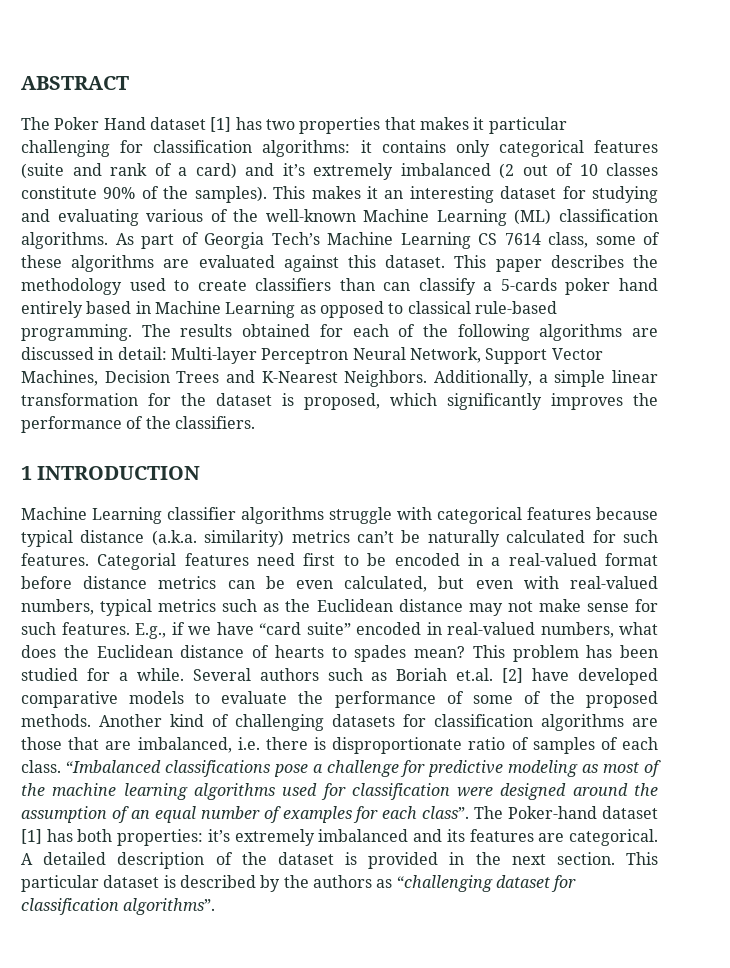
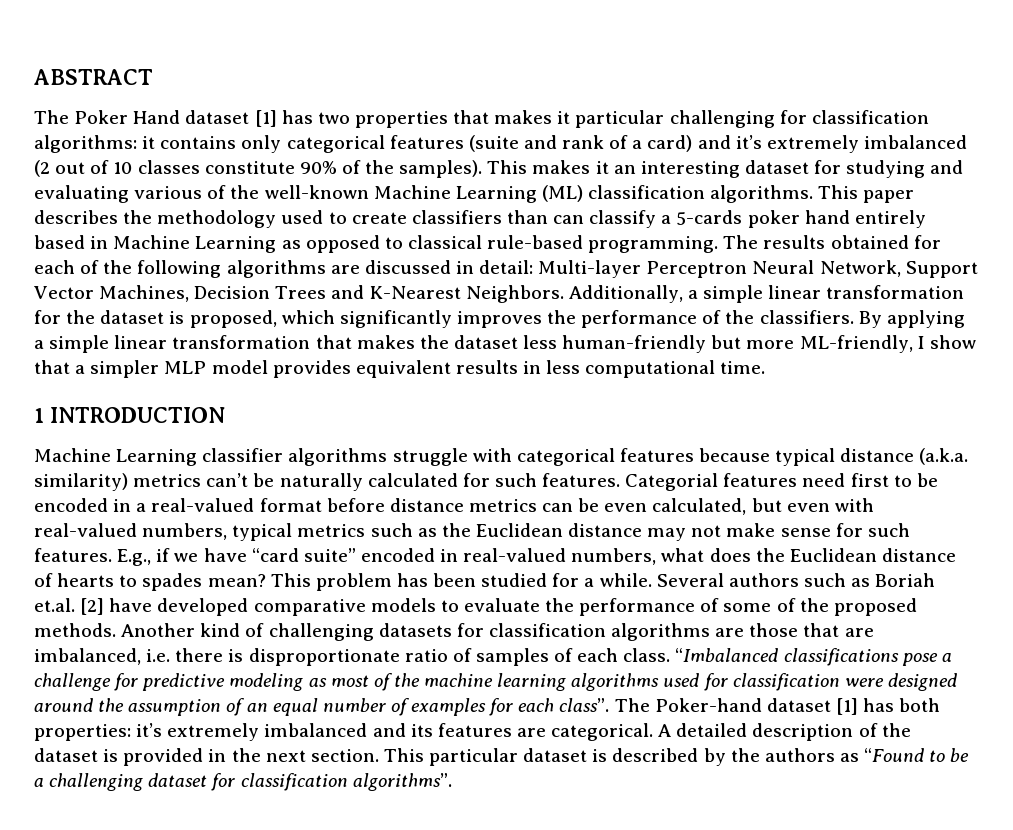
[115,232,660,249] [21,255,446,272] As part of Georgia Tech’s Machine Learning CS 7614 class, some of these algorithms are evaluated against this dataset. -> (814, 194) none
(255, 422) none -> [858,310,965,328] [34,335,976,353] [34,360,766,378] By applying a simple linear transformation that makes the dataset less human-friendly but more ML-friendly, I show that a simpler MLP model provides equivalent results in less computational time.
[396,875,493,892] “challenging -> [864,748,970,762] [34,773,144,791] “Found to be a challenging

